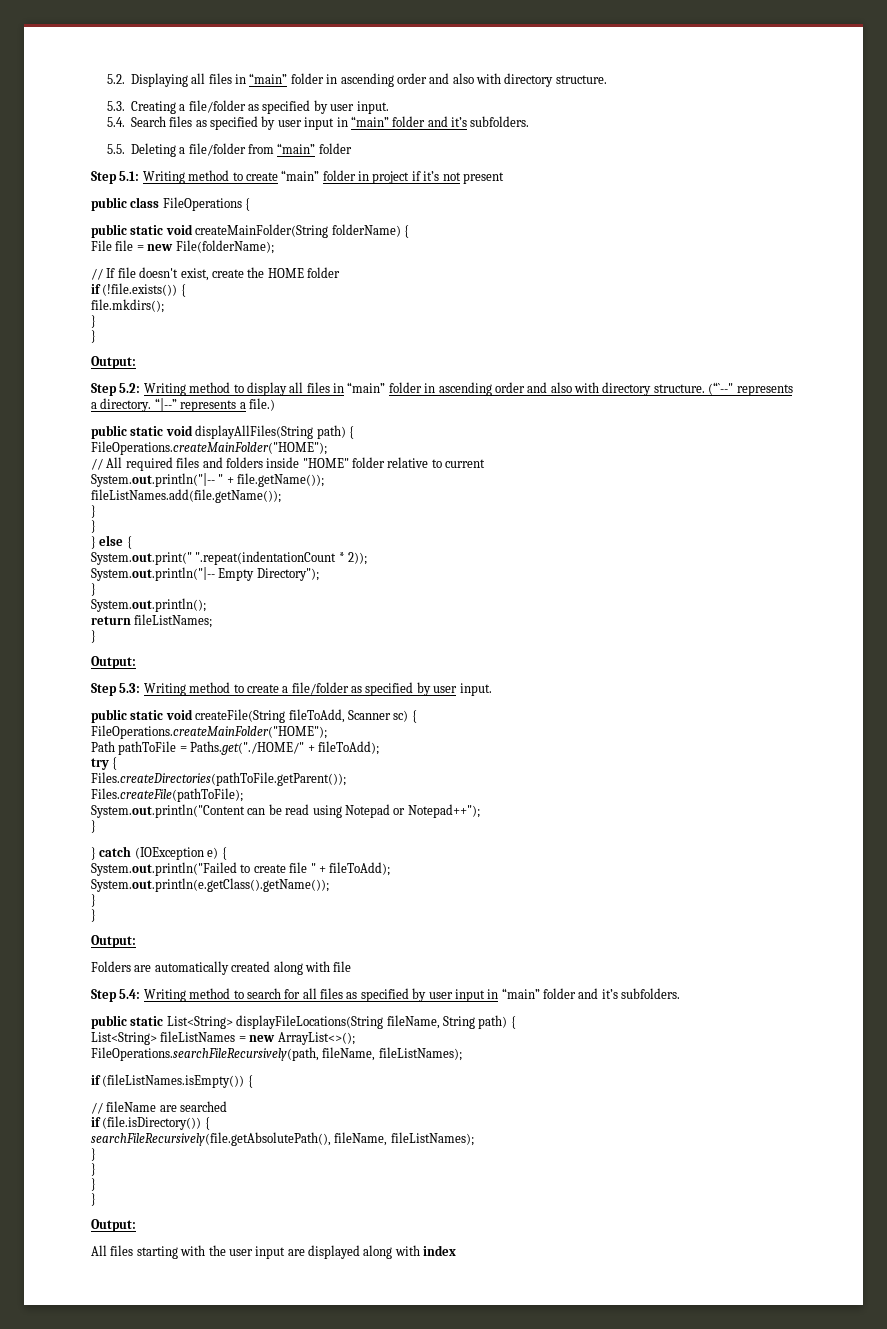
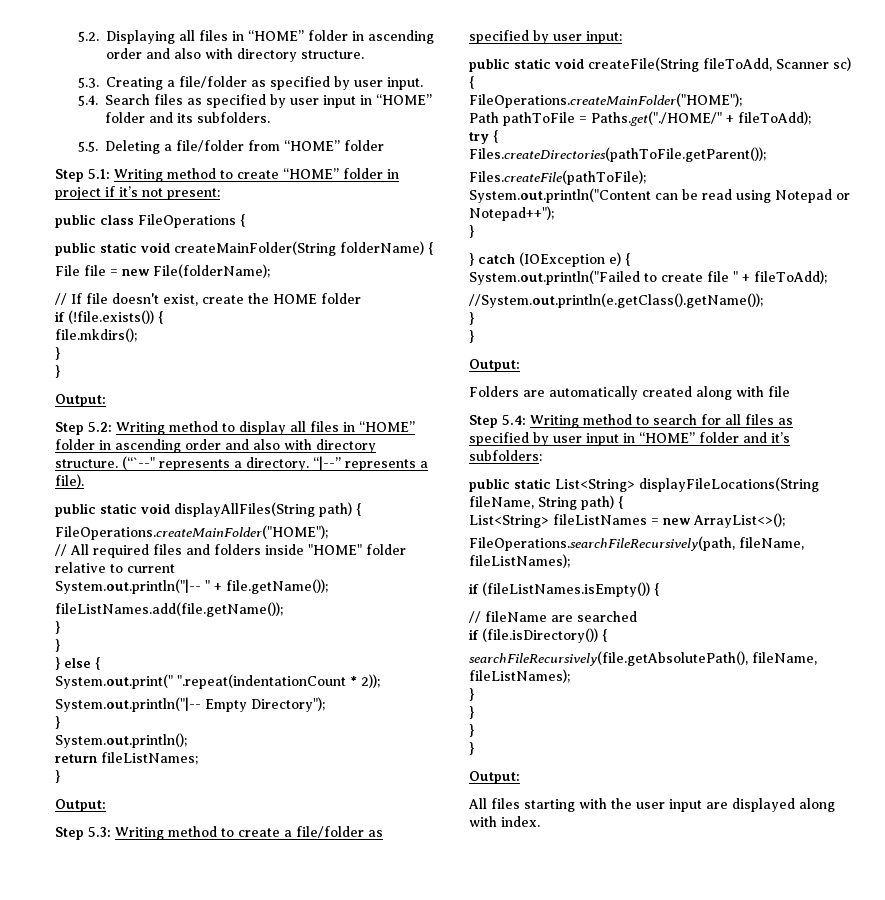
[249,73,288,84] “main” -> [247,30,304,41] “HOME”
[350,116,467,127] “main” folder and it’s -> [375,94,432,105] [104,112,193,123] “HOME” folder and its
[277,143,316,154] “main” -> [283,140,340,151] “HOME”
[281,170,320,181] “main” -> [283,168,339,179] “HOME”
[462,172,504,184] present -> [167,188,220,200] present:
[347,382,386,393] “main” -> [359,421,415,432] “HOME”
[248,398,275,411] file.) -> [55,474,84,488] file).
[459,683,492,696] input. -> [586,31,622,44] input:
[91,878,329,892] System.out.println(e.getClass().getName()); -> [469,293,763,308] //System.out.println(e.getClass().getName());
[501,988,681,999] “main” folder and it’s subfolders. -> [639,432,790,443] [469,450,542,461] “HOME” folder and it’s subfolders:
[423,1245,457,1256] index -> [501,816,540,827] index.

